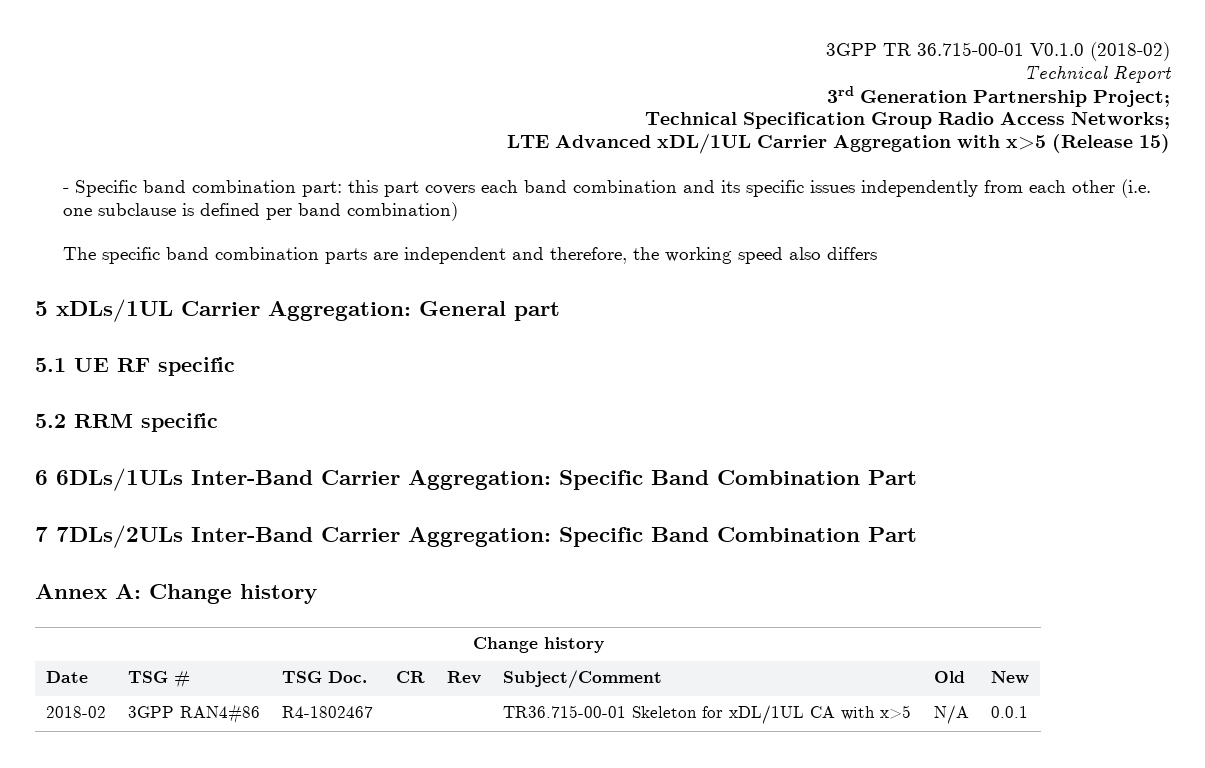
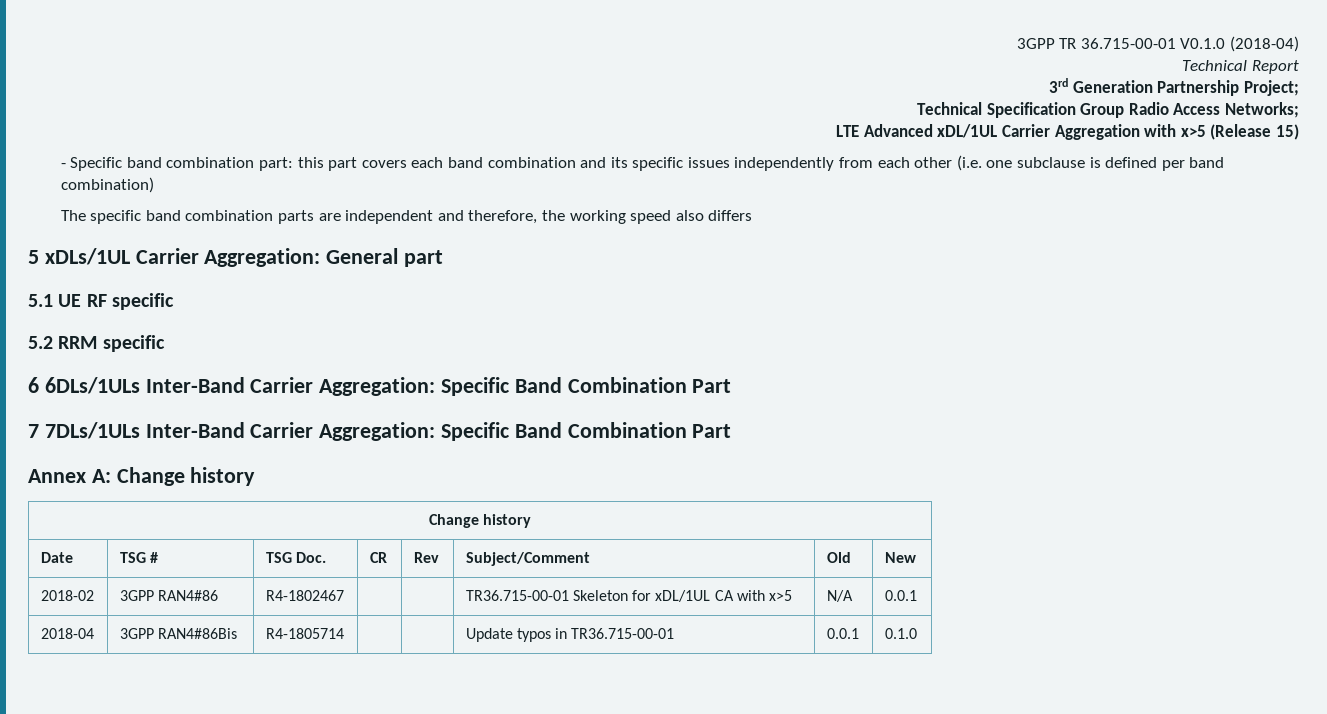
[1090,42,1170,61] (2018-02) -> [1229,36,1299,52] (2018-04)
[56,525,183,548] 7DLs/2ULs -> [44,422,140,439] 7DLs/1ULs
(1028, 712) none -> [40,628,94,639] [119,628,238,639] [265,628,344,639] [465,628,675,642] [826,628,859,639] [884,628,917,639] // 2018-04 | 3GPP RAN4#86Bis | R4-1805714 | | | Update typos in TR36.715-00-01 | 0.0.1 | 0.1.0

